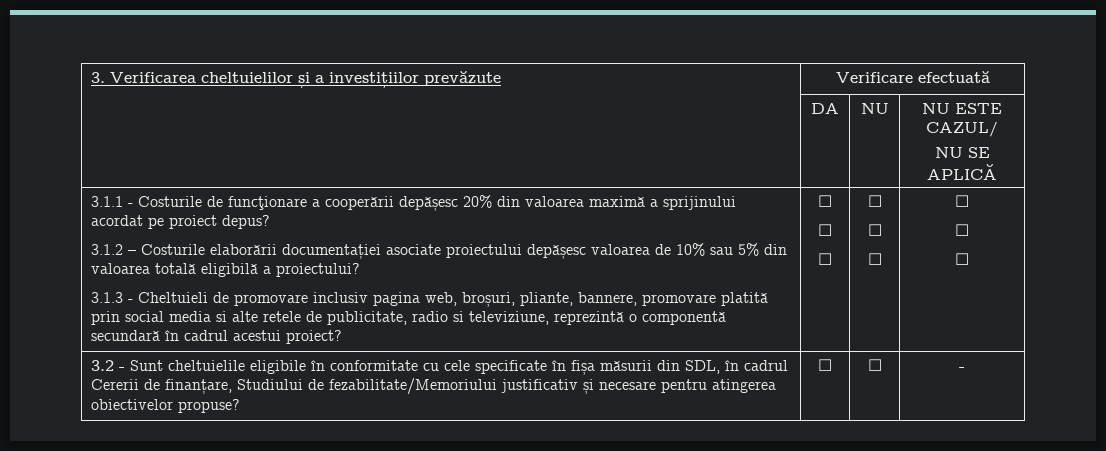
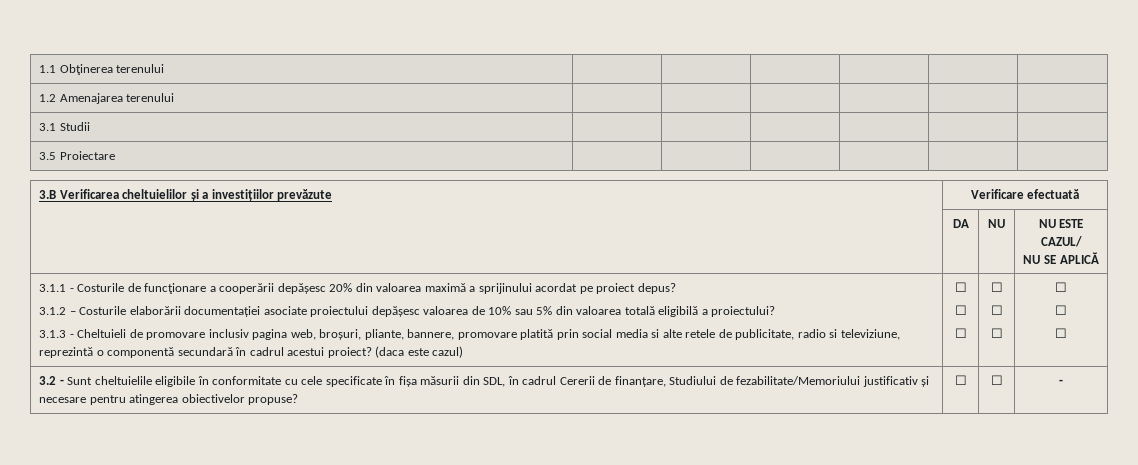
[91,72,106,83] 3. -> [39,64,165,75] [39,93,175,104] [39,122,90,131] [39,151,115,160] [39,190,57,199] 1.1 Obţinerea terenului | | | | | | // 1.2 Amenajarea terenului | | | | | | // 3.1 Studii | | | | | | // 3.5 Proiectare | | | | | | // 3.B
(343, 337) none -> [375,346,464,358] (daca este cazul)

